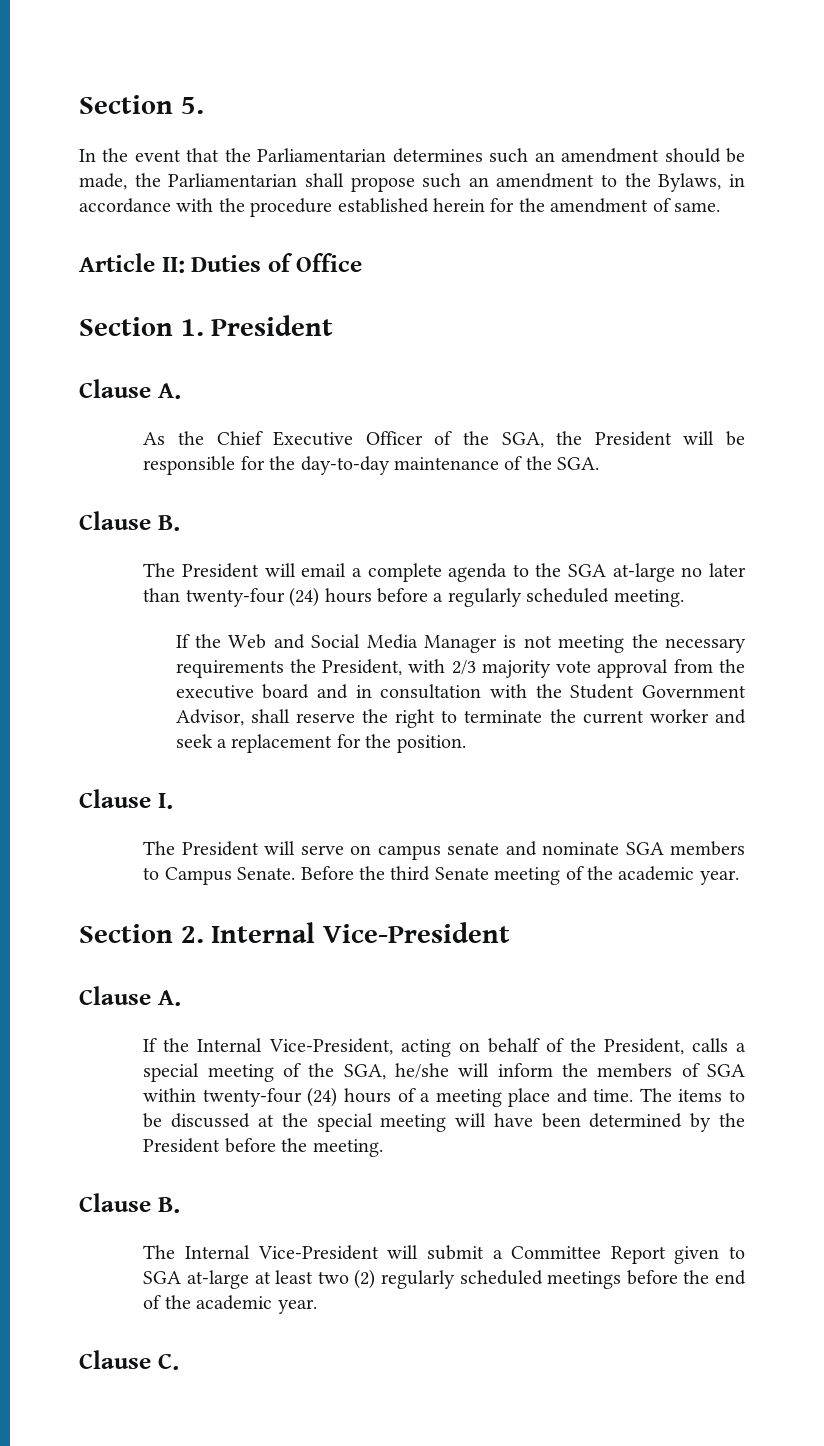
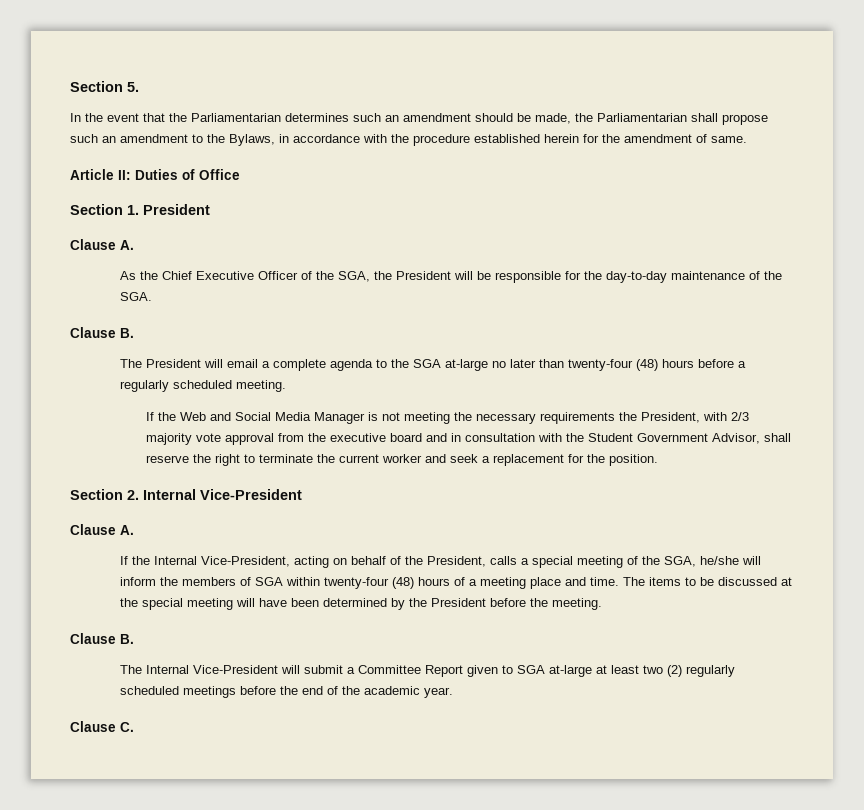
[289,587,320,607] (24) -> [636,359,659,371] (48)
[79,789,173,809] [143,841,745,860] [143,866,739,885] // Clause I. // The President will serve on campus senate and nominate SGA members to Campus Senate. Before the third Senate meeting of the academic year. -> (658, 460) none
[307,1087,338,1107] (24) -> [392,577,415,589] (48)

